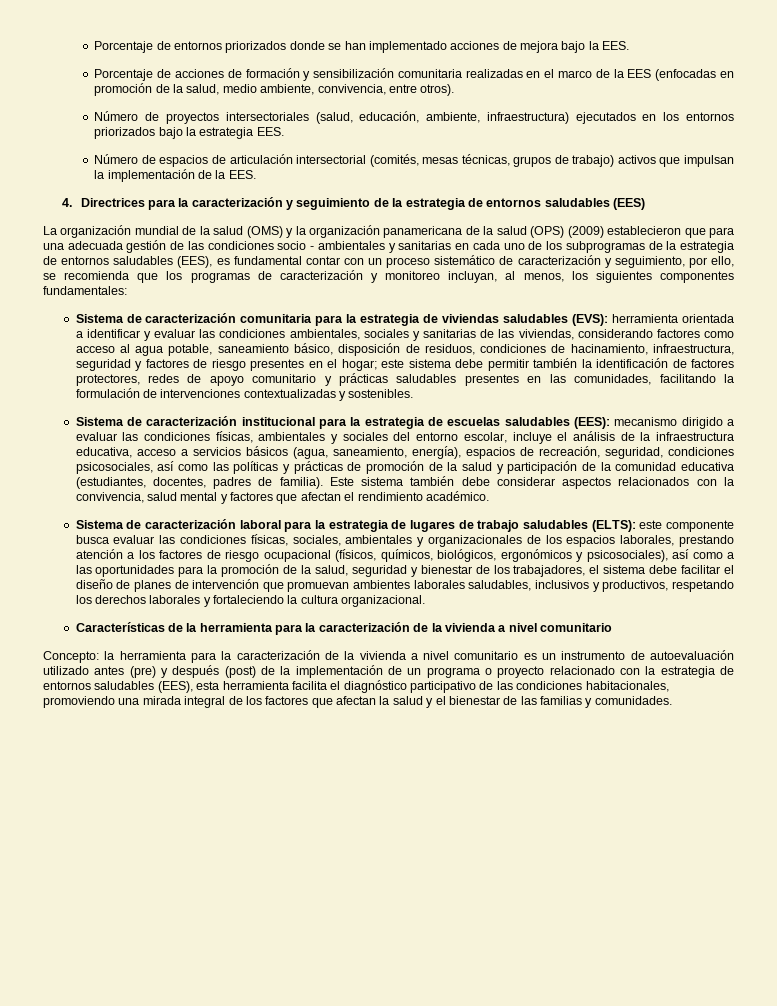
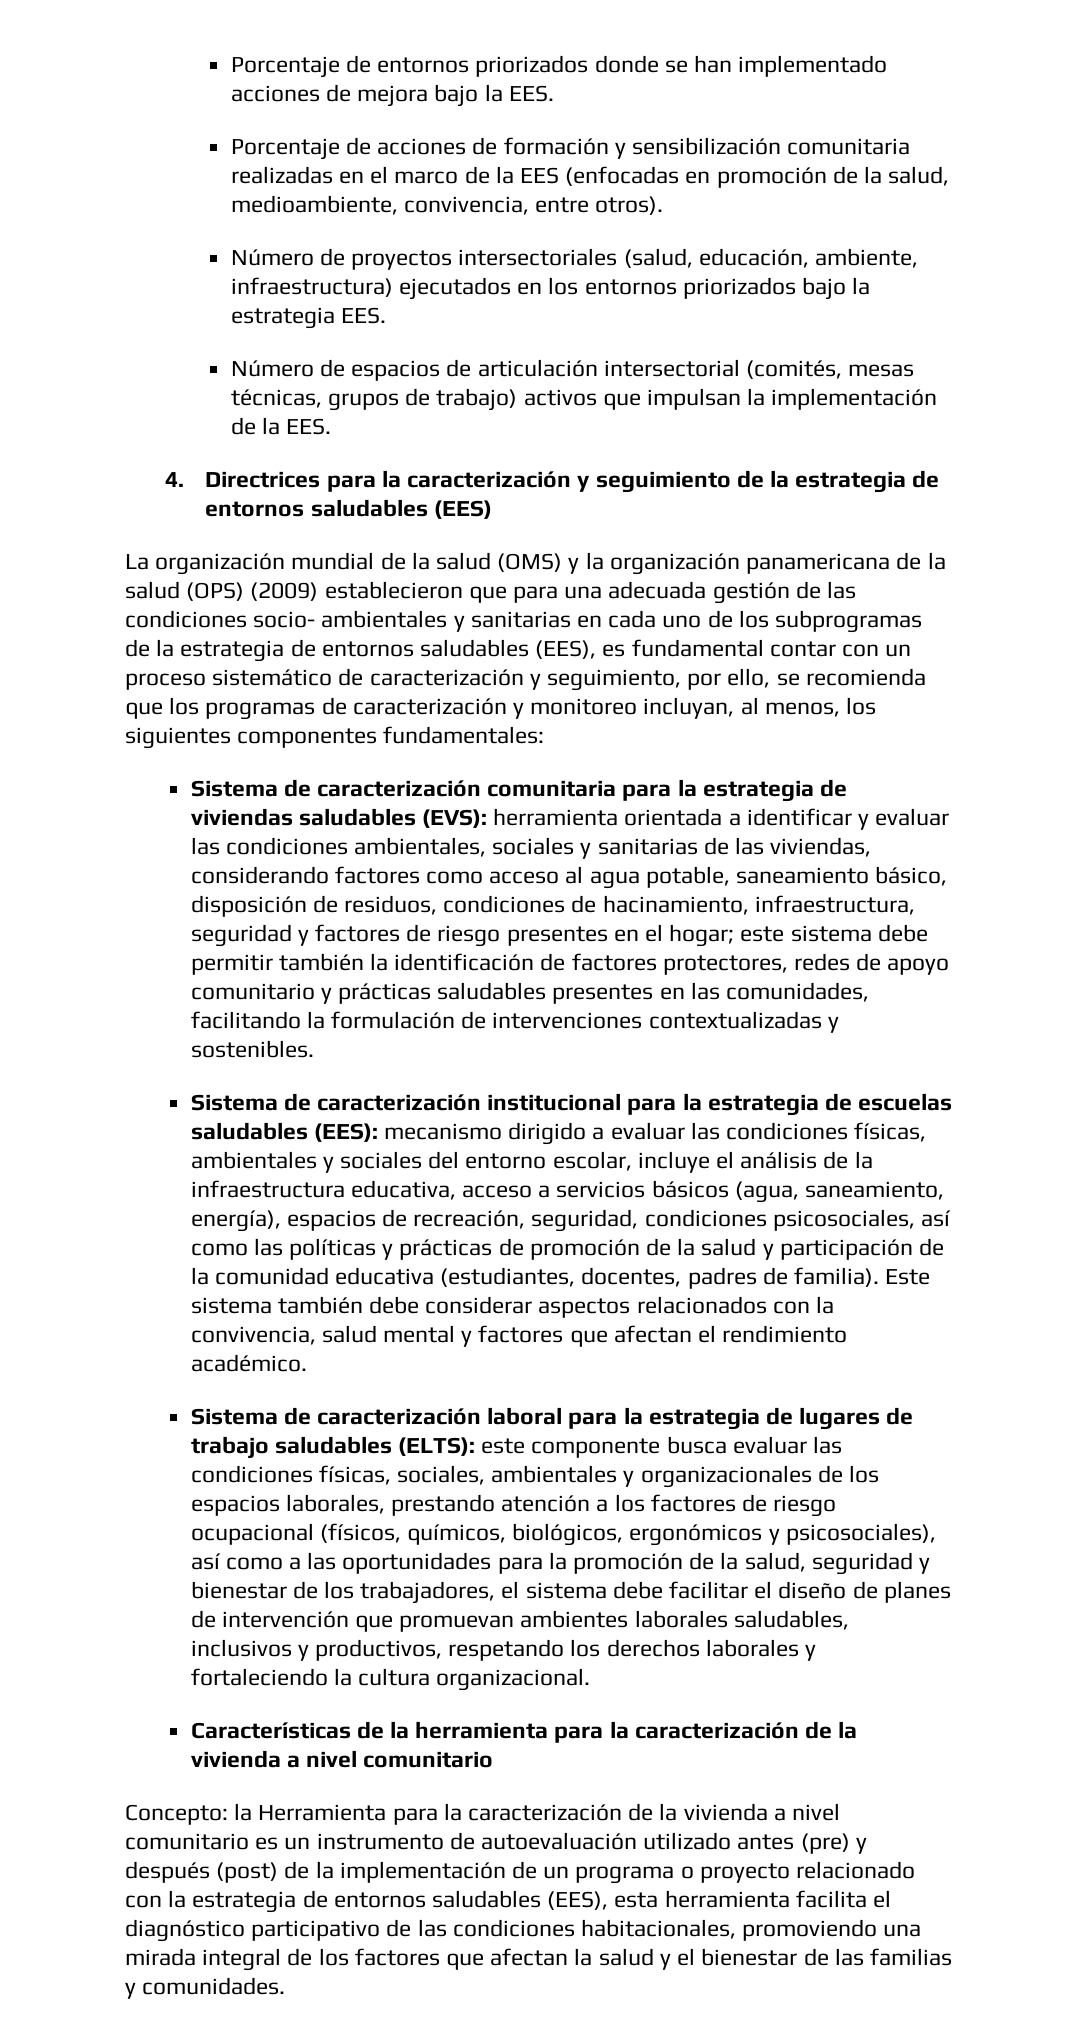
[222,84,315,95] medio ambiente, -> [230,195,398,215] medioambiente,
[277,241,315,250] socio - -> [253,611,316,628] socio-
[119,651,186,660] herramienta -> [258,1804,387,1821] Herramienta

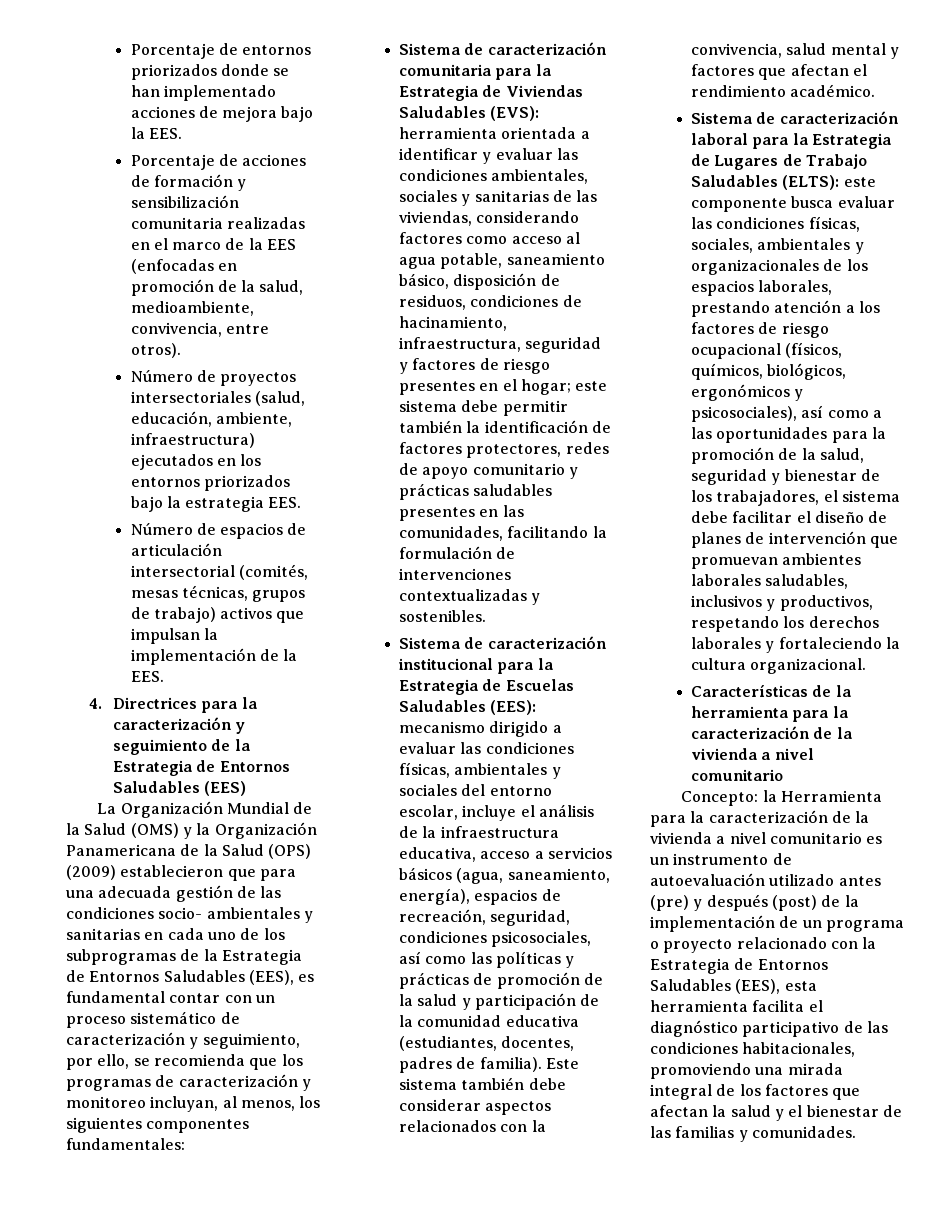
[795,470,940,493] [205,499,428,517] estrategia de entornos saludables -> [112,760,290,776] [112,781,200,793] Estrategia de Entornos Saludables
[155,552,492,575] organización mundial de la salud -> [120,801,313,818] [66,823,127,835] Organización Mundial de la Salud
[609,552,946,575] [125,581,180,599] organización panamericana de la salud -> [214,822,317,839] [66,844,264,856] Organización Panamericana de la Salud
[180,639,530,662] estrategia de entornos saludables -> [221,949,302,965] [66,970,245,982] Estrategia de Entornos Saludables
[702,779,848,802] [190,808,416,826] estrategia de viviendas saludables -> [399,85,583,101] [399,106,487,118] Estrategia de Viviendas Saludables
[707,1093,953,1116] [190,1122,308,1140] estrategia de escuelas saludables -> [399,679,574,695] [399,700,487,712] Estrategia de Escuelas Saludables
[648,1407,914,1430] [190,1436,392,1459] estrategia de lugares de trabajo saludables -> [812,133,893,149] [691,154,868,170] [691,175,779,187] Estrategia de Lugares de Trabajo Saludables
[192,1890,542,1913] estrategia de entornos saludables -> [650,958,828,974] [650,979,731,991] Estrategia de Entornos Saludables

